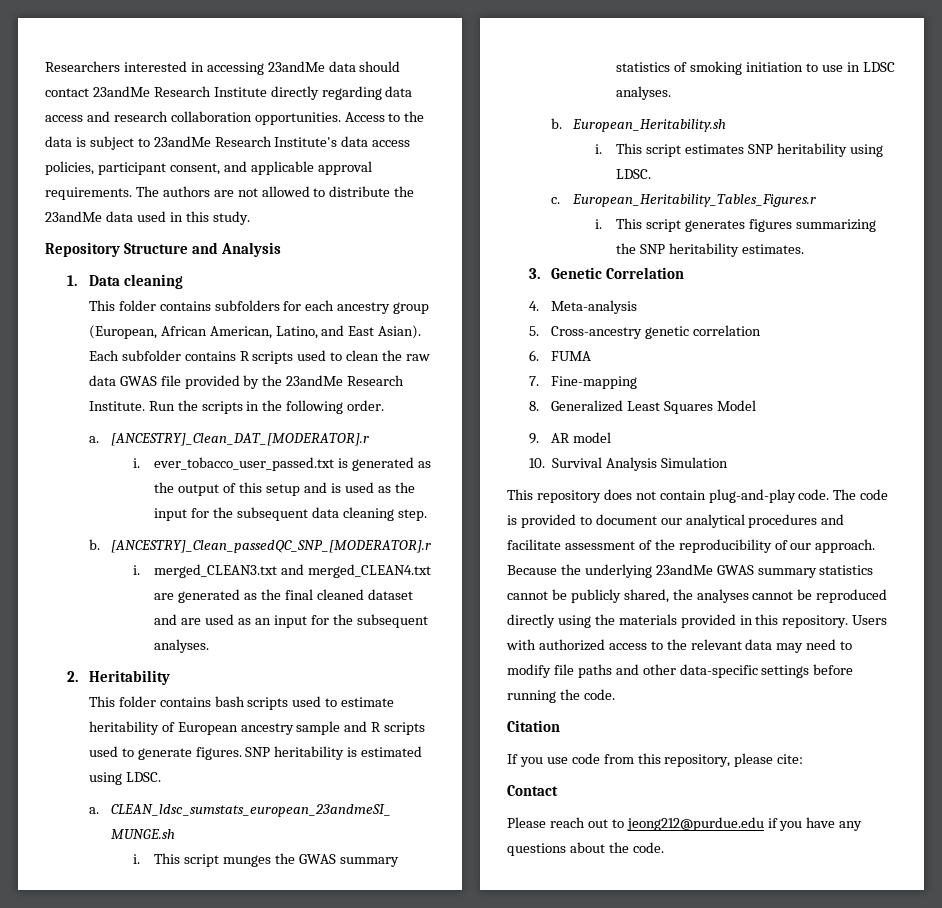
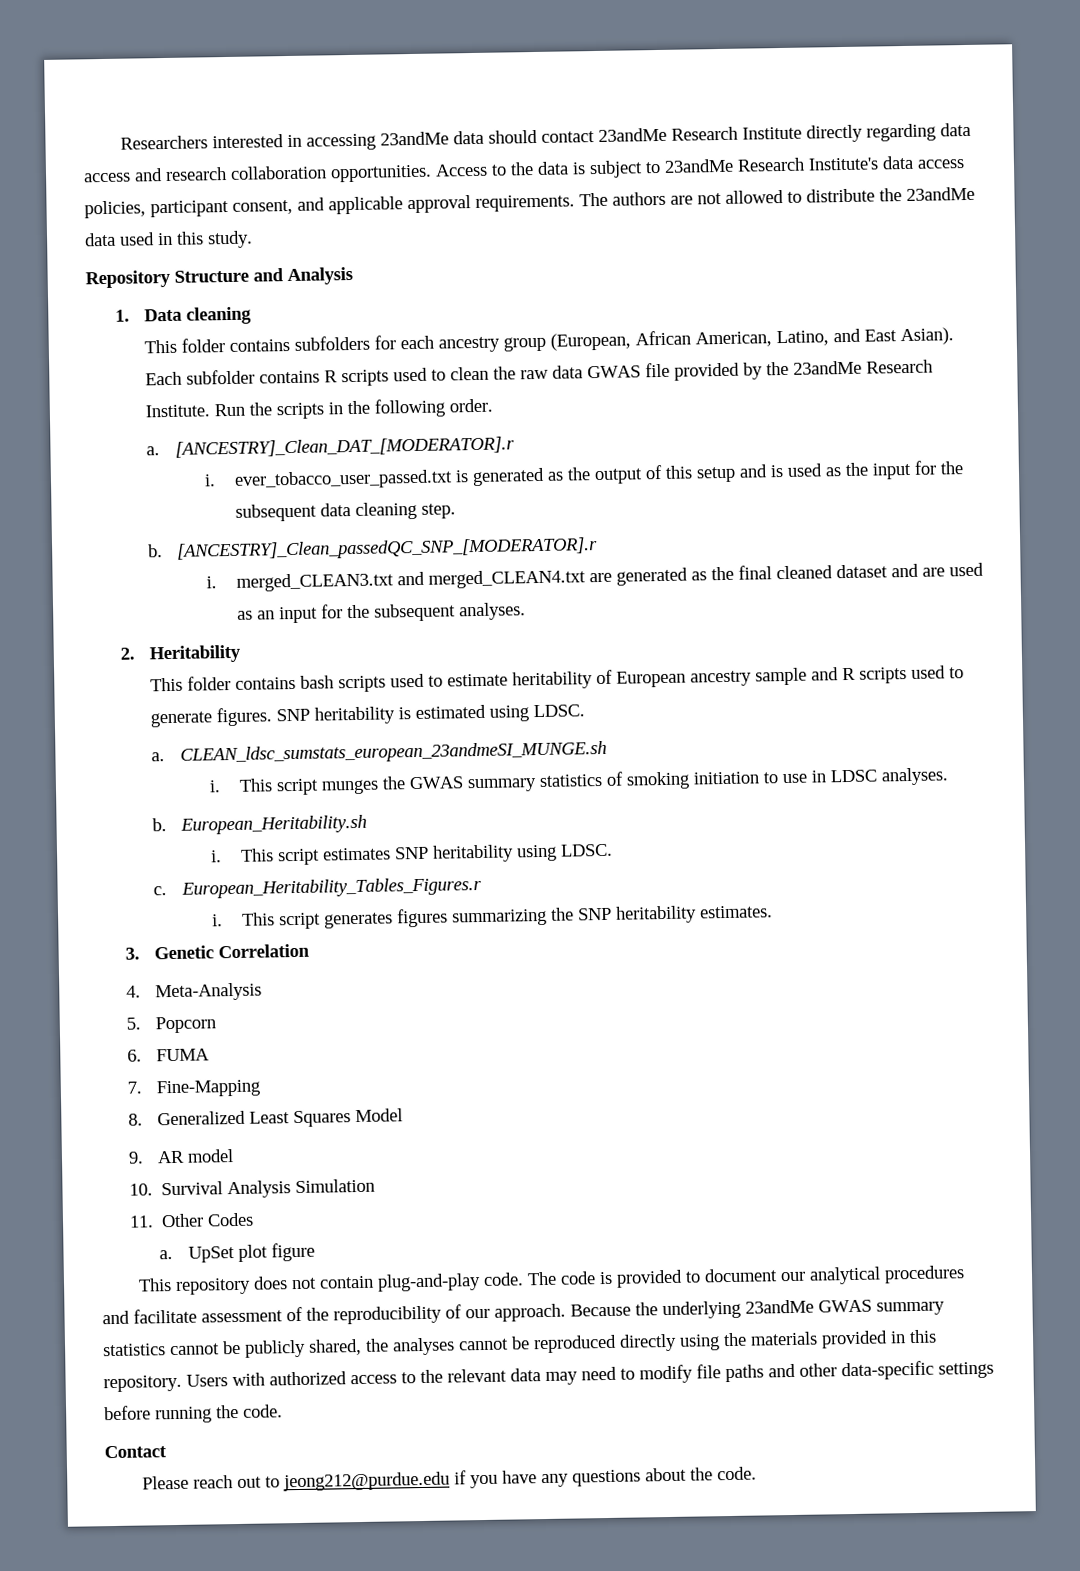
[550,300,637,314] Meta-analysis -> [155,982,263,1002] Meta-Analysis
[550,325,761,339] Cross-ancestry genetic correlation -> [155,1016,217,1034] Popcorn
[550,376,637,389] Fine-mapping -> [156,1079,261,1098] Fine-Mapping
(728, 462) none -> [129,1212,255,1228] [159,1242,316,1263] // 11. Other Codes // a. UpSet plot figure
[507,720,560,732] [507,753,804,767] // Citation // If you use code from this repository, please cite: -> (283, 1411) none

